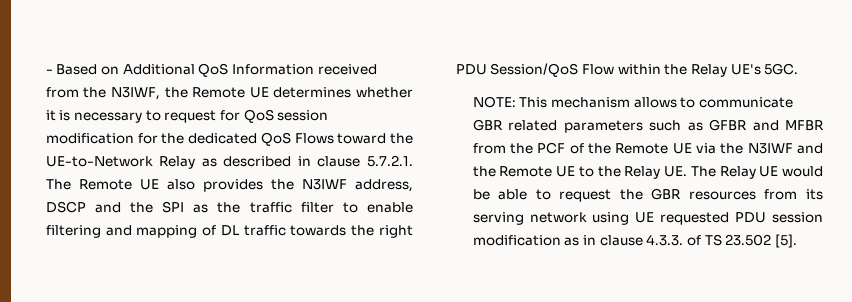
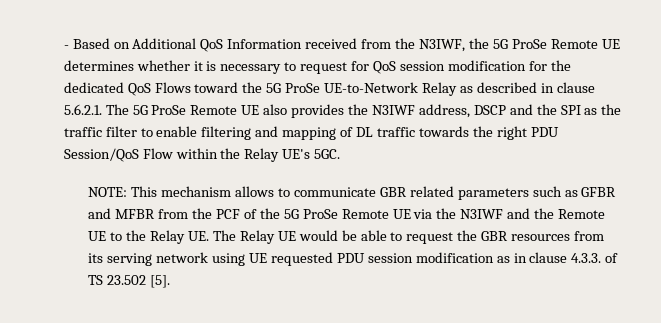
(188, 92) none -> [492,39,547,49] 5G ProSe
(414, 138) none -> [266,83,321,93] 5G ProSe
[366,155,413,167] [45,179,71,190] 5.7.2.1. The -> [63,104,187,115] 5.6.2.1. The 5G ProSe
(611, 148) none -> [283,209,338,219] 5G ProSe

